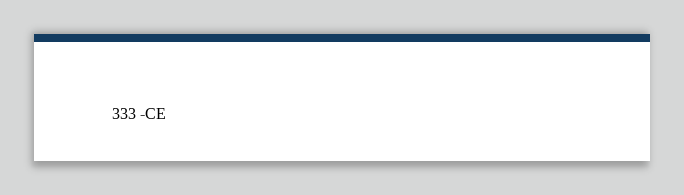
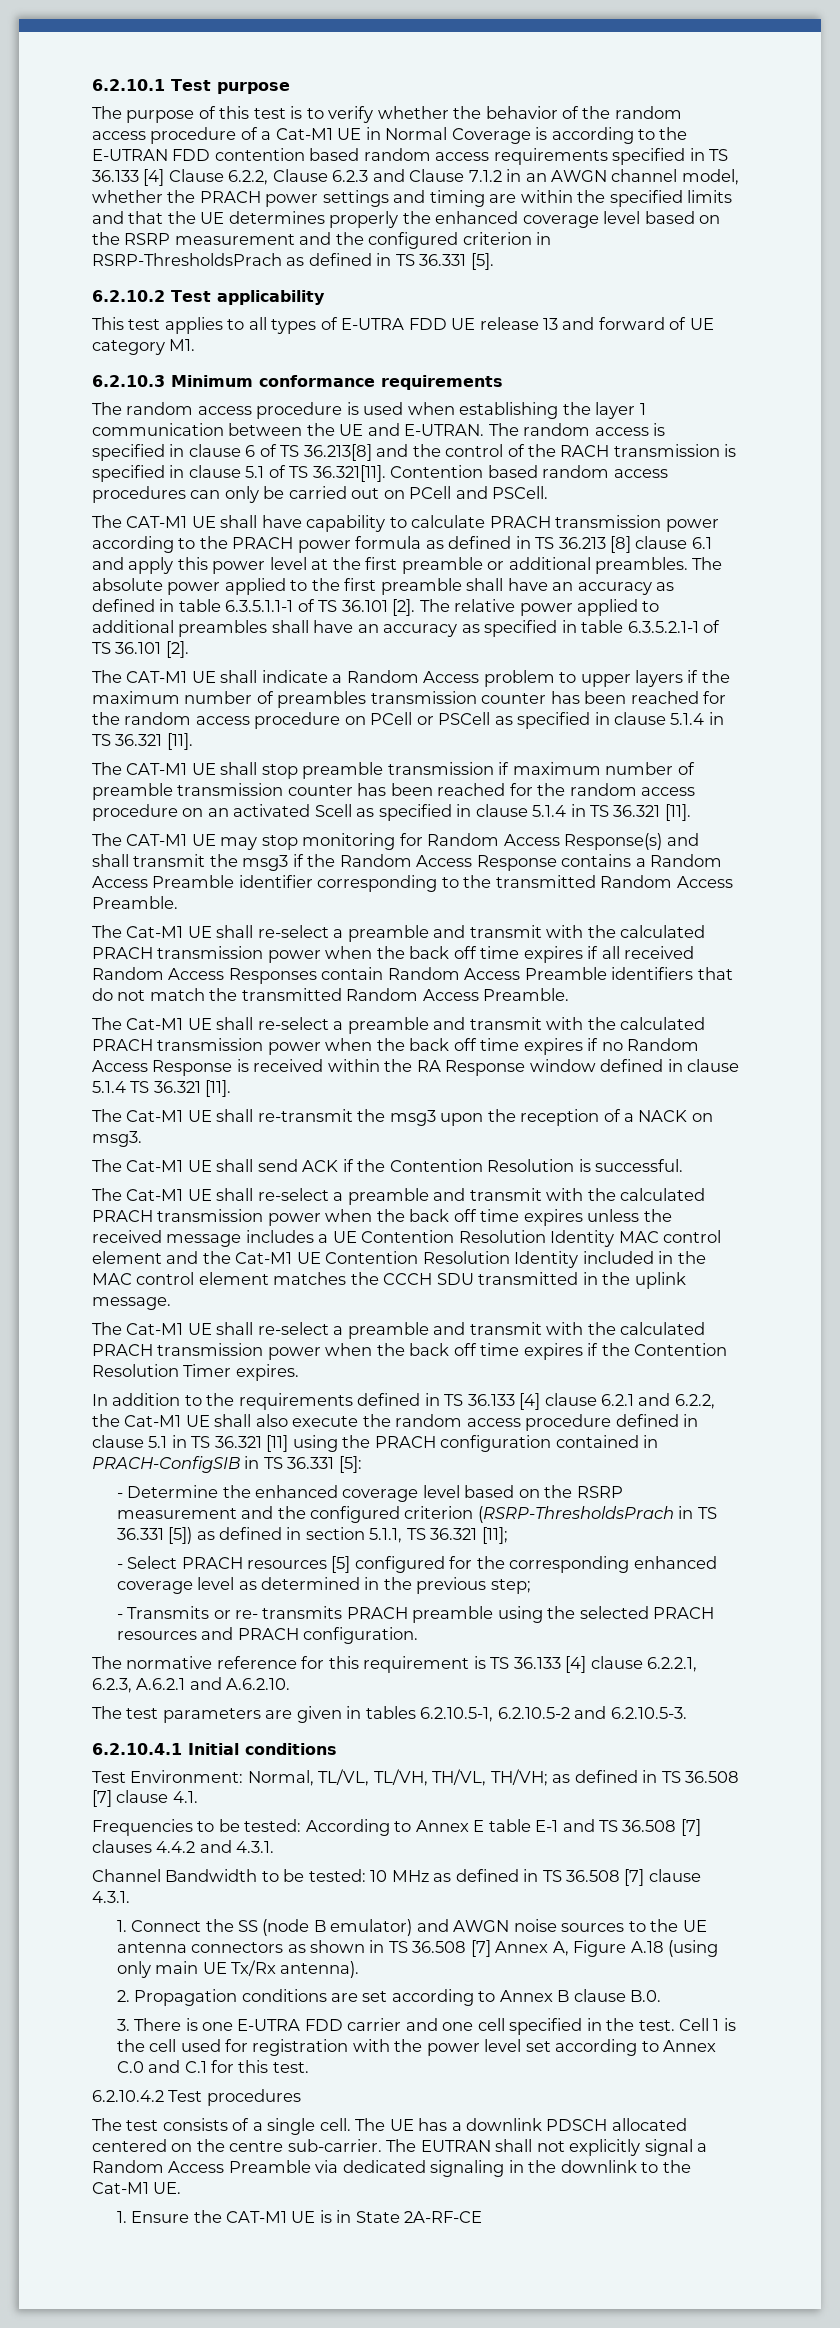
[112,108,167,119] 333 -CE -> [92,79,290,94] [92,106,682,123] [92,127,688,144] [92,148,729,165] [92,169,739,186] [92,190,733,207] [92,211,721,228] [92,232,552,249] [92,253,494,270] [92,290,325,305] [92,317,714,334] [92,339,196,355] [92,375,503,390] [92,402,646,419] [92,423,666,436] [92,444,737,461] [92,465,668,482] [92,486,549,503] [92,515,719,532] [92,536,712,553] [92,557,723,574] [92,578,675,595] [92,599,660,616] [92,620,721,637] [92,641,189,658] [92,670,730,687] [92,691,727,708] [92,712,724,729] [92,733,193,750] [92,762,695,779] [92,783,696,800] [92,804,691,821] [92,833,699,850] [92,854,723,871] [92,875,733,892] [92,896,178,909] [92,925,706,942] [92,946,695,963] [92,967,733,984] [92,988,570,1001] [92,1017,706,1034] [92,1038,700,1055] [92,1059,740,1076] [92,1080,232,1097] [92,1109,713,1126] [92,1131,142,1147] [92,1159,684,1172] [92,1188,706,1205] [92,1209,672,1226] [92,1230,722,1247] [92,1251,706,1268] [92,1272,686,1289] [92,1297,171,1310] [92,1322,706,1339] [92,1343,728,1360] [92,1364,299,1381] [92,1393,715,1410] [92,1414,699,1431] [92,1435,659,1452] [92,1456,362,1473] [116,1485,623,1502] [116,1506,717,1523] [116,1527,508,1544] [116,1556,717,1573] [116,1577,531,1594] [116,1606,715,1623] [116,1627,419,1644] [92,1656,698,1673] [92,1677,291,1693] [92,1706,687,1723] [92,1743,337,1755] [92,1769,740,1786] [92,1790,198,1807] [92,1819,701,1836] [92,1840,275,1853] [92,1869,701,1886] [92,1891,130,1903] [116,1919,707,1936] [116,1940,719,1957] [116,1960,360,1978] [116,1989,662,2006] [116,2018,736,2035] [116,2039,717,2056] [116,2060,309,2073] [92,2089,301,2106] [92,2118,687,2135] [92,2139,708,2156] [92,2160,691,2177] [92,2182,182,2194] [116,2210,483,2223] 6.2.10.1 Test purpose // The purpose of this test is to verify whether the behavior of the random access procedure of a Cat-M1 UE in Normal Coverage is according to the E-UTRAN FDD contention based random access requirements specified in TS 36.133 [4] Clause 6.2.2, Clause 6.2.3 and Clause 7.1.2 in an AWGN channel model, whether the PRACH power settings and timing are within the specified limits and that the UE determines properly the enhanced coverage level based on the RSRP measurement and the configured criterion in RSRP-ThresholdsPrach as defined in TS 36.331 [5]. // 6.2.10.2 Test applicability // This test applies to all types of E-UTRA FDD UE release 13 and forward of UE category M1. // 6.2.10.3 Minimum conformance requirements // The random access procedure is used when establishing the layer 1 communication between the UE and E-UTRAN. The random access is specified in clause 6 of TS 36.213[8] and the control of the RACH transmission is specified in clause 5.1 of TS 36.321[11]. Contention based random access procedures can only be carried out on PCell and PSCell. // The CAT-M1 UE shall have capability to calculate PRACH transmission power according to the PRACH power formula as defined in TS 36.213 [8] clause 6.1 and apply this power level at the first preamble or additional preambles. The absolute power applied to the first preamble shall have an accuracy as defined in table 6.3.5.1.1-1 of TS 36.101 [2]. The relative power applied to additional preambles shall have an accuracy as specified in table 6.3.5.2.1-1 of TS 36.101 [2]. // The CAT-M1 UE shall indicate a Random Access problem to upper layers if the maximum number of preambles transmission counter has been reached for the random access procedure on PCell or PSCell as specified in clause 5.1.4 in TS 36.321 [11]. // The CAT-M1 UE shall stop preamble transmission if maximum number of preamble transmission counter has been reached for the random access procedure on an activated Scell as specified in clause 5.1.4 in TS 36.321 [11]. // The CAT-M1 UE may stop monitoring for Random Access Response(s) and shall transmit the msg3 if the Random Access Response contains a Random Access Preamble identifier corresponding to the transmitted Random Access Preamble. // The Cat-M1 UE shall re-select a preamble and transmit with the calculated PRACH transmission power when the back off time expires if all received Random Access Responses contain Random Access Preamble identifiers that do not match the transmitted Random Access Preamble. // The Cat-M1 UE shall re-select a preamble and transmit with the calculated PRACH transmission power when the back off time expires if no Random Access Response is received within the RA Response window defined in clause 5.1.4 TS 36.321 [11]. // The Cat-M1 UE shall re-transmit the msg3 upon the reception of a NACK on msg3. // The Cat-M1 UE shall send ACK if the Contention Resolution is successful. // The Cat-M1 UE shall re-select a preamble and transmit with the calculated PRACH transmission power when the back off time expires unless the received message includes a UE Contention Resolution Identity MAC control element and the Cat-M1 UE Contention Resolution Identity included in the MAC control element matches the CCCH SDU transmitted in the uplink message. // The Cat-M1 UE shall re-select a preamble and transmit with the calculated PRACH transmission power when the back off time expires if the Contention Resolution Timer expires. // In addition to the requirements defined in TS 36.133 [4] clause 6.2.1 and 6.2.2, the Cat-M1 UE shall also execute the random access procedure defined in clause 5.1 in TS 36.321 [11] using the PRACH configuration contained in PRACH-ConfigSIB in TS 36.331 [5]: // - Determine the enhanced coverage level based on the RSRP measurement and the configured criterion (RSRP-ThresholdsPrach in TS 36.331 [5]) as defined in section 5.1.1, TS 36.321 [11]; // - Select PRACH resources [5] configured for the corresponding enhanced coverage level as determined in the previous step; // - Transmits or re- transmits PRACH preamble using the selected PRACH resources and PRACH configuration. // The normative reference for this requirement is TS 36.133 [4] clause 6.2.2.1, 6.2.3, A.6.2.1 and A.6.2.10. // The test parameters are given in tables 6.2.10.5-1, 6.2.10.5-2 and 6.2.10.5-3. // 6.2.10.4.1 Initial conditions // Test Environment: Normal, TL/VL, TL/VH, TH/VL, TH/VH; as defined in TS 36.508 [7] clause 4.1. // Frequencies to be tested: According to Annex E table E-1 and TS 36.508 [7] clauses 4.4.2 and 4.3.1. // Channel Bandwidth to be tested: 10 MHz as defined in TS 36.508 [7] clause 4.3.1. // 1. Connect the SS (node B emulator) and AWGN noise sources to the UE antenna connectors as shown in TS 36.508 [7] Annex A, Figure A.18 (using only main UE Tx/Rx antenna). // 2. Propagation conditions are set according to Annex B clause B.0. // 3. There is one E-UTRA FDD carrier and one cell specified in the test. Cell 1 is the cell used for registration with the power level set according to Annex C.0 and C.1 for this test. // 6.2.10.4.2 Test procedures // The test consists of a single cell. The UE has a downlink PDSCH allocated centered on the centre sub-carrier. The EUTRAN shall not explicitly signal a Random Access Preamble via dedicated signaling in the downlink to the Cat-M1 UE. // 1. Ensure the CAT-M1 UE is in State 2A-RF-CE

